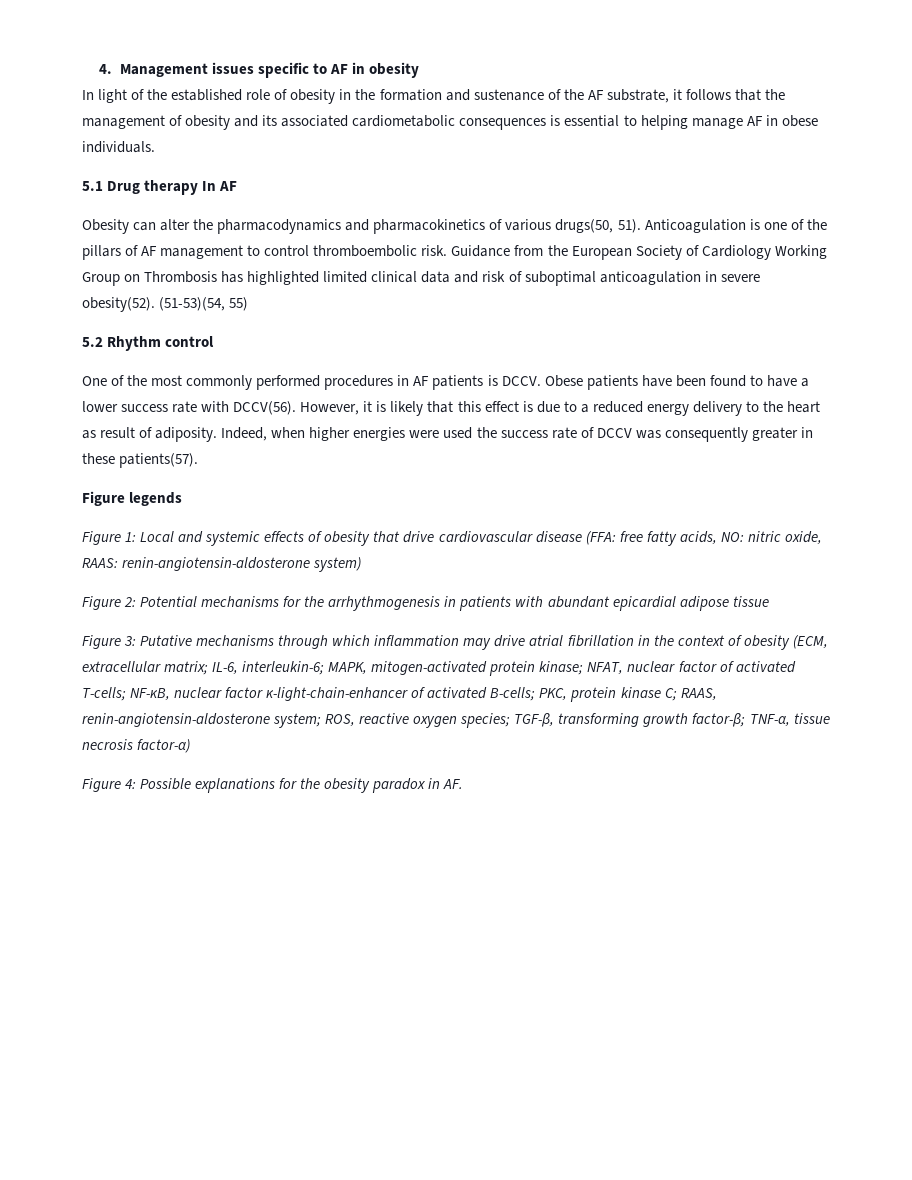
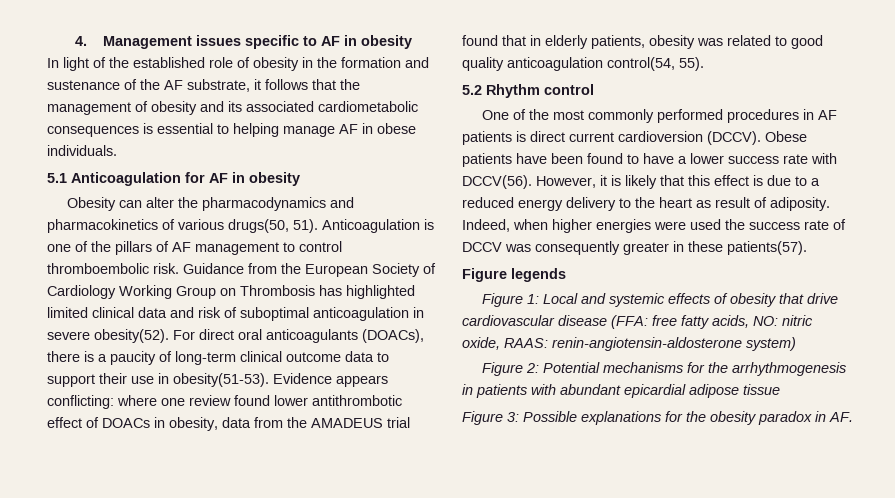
[107,180,238,195] Drug therapy In AF -> [71,172,300,186] Anticoagulation for AF in obesity
[159,297,249,311] (51-53)(54, 55) -> [173,329,424,343] [47,351,389,365] [47,373,388,387] [47,395,402,409] [47,417,410,431] [462,35,823,49] [462,57,704,71] For direct oral anticoagulants (DOACs), there is a paucity of long-term clinical outcome data to support their use in obesity(51-53). Evidence appears conflicting: where one review found lower antithrombotic effect of DOACs in obesity, data from the AMADEUS trial found that in elderly patients, obesity was related to good quality anticoagulation control(54, 55).
[501,376,541,386] DCCV. -> [530,131,761,145] direct current cardioversion (DCCV).
[140,635,828,650] [82,661,796,676] [82,687,717,702] [82,713,830,728] [82,739,191,753] [82,778,137,792] Putative mechanisms through which inflammation may drive atrial fibrillation in the context of obesity (ECM, extracellular matrix; IL-6, interleukin-6; MAPK, mitogen-activated protein kinase; NFAT, nuclear factor of activated T-cells; NF-κB, nuclear factor κ-light-chain-enhancer of activated B-cells; PKC, protein kinase C; RAAS, renin-angiotensin-aldosterone system; ROS, reactive oxygen species; TGF-β, transforming growth factor-β; TNF-α, tissue necrosis factor-α) // Figure 4: -> (519, 417) none

